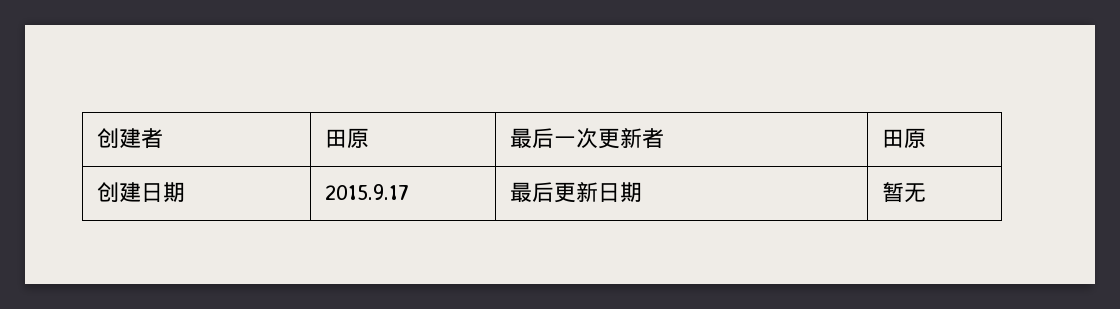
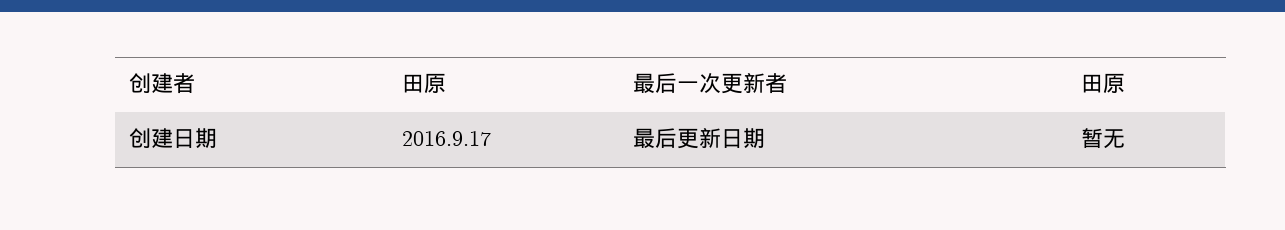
[325,184,410,200] 2015.9.17 -> [401,131,491,146] 2016.9.17

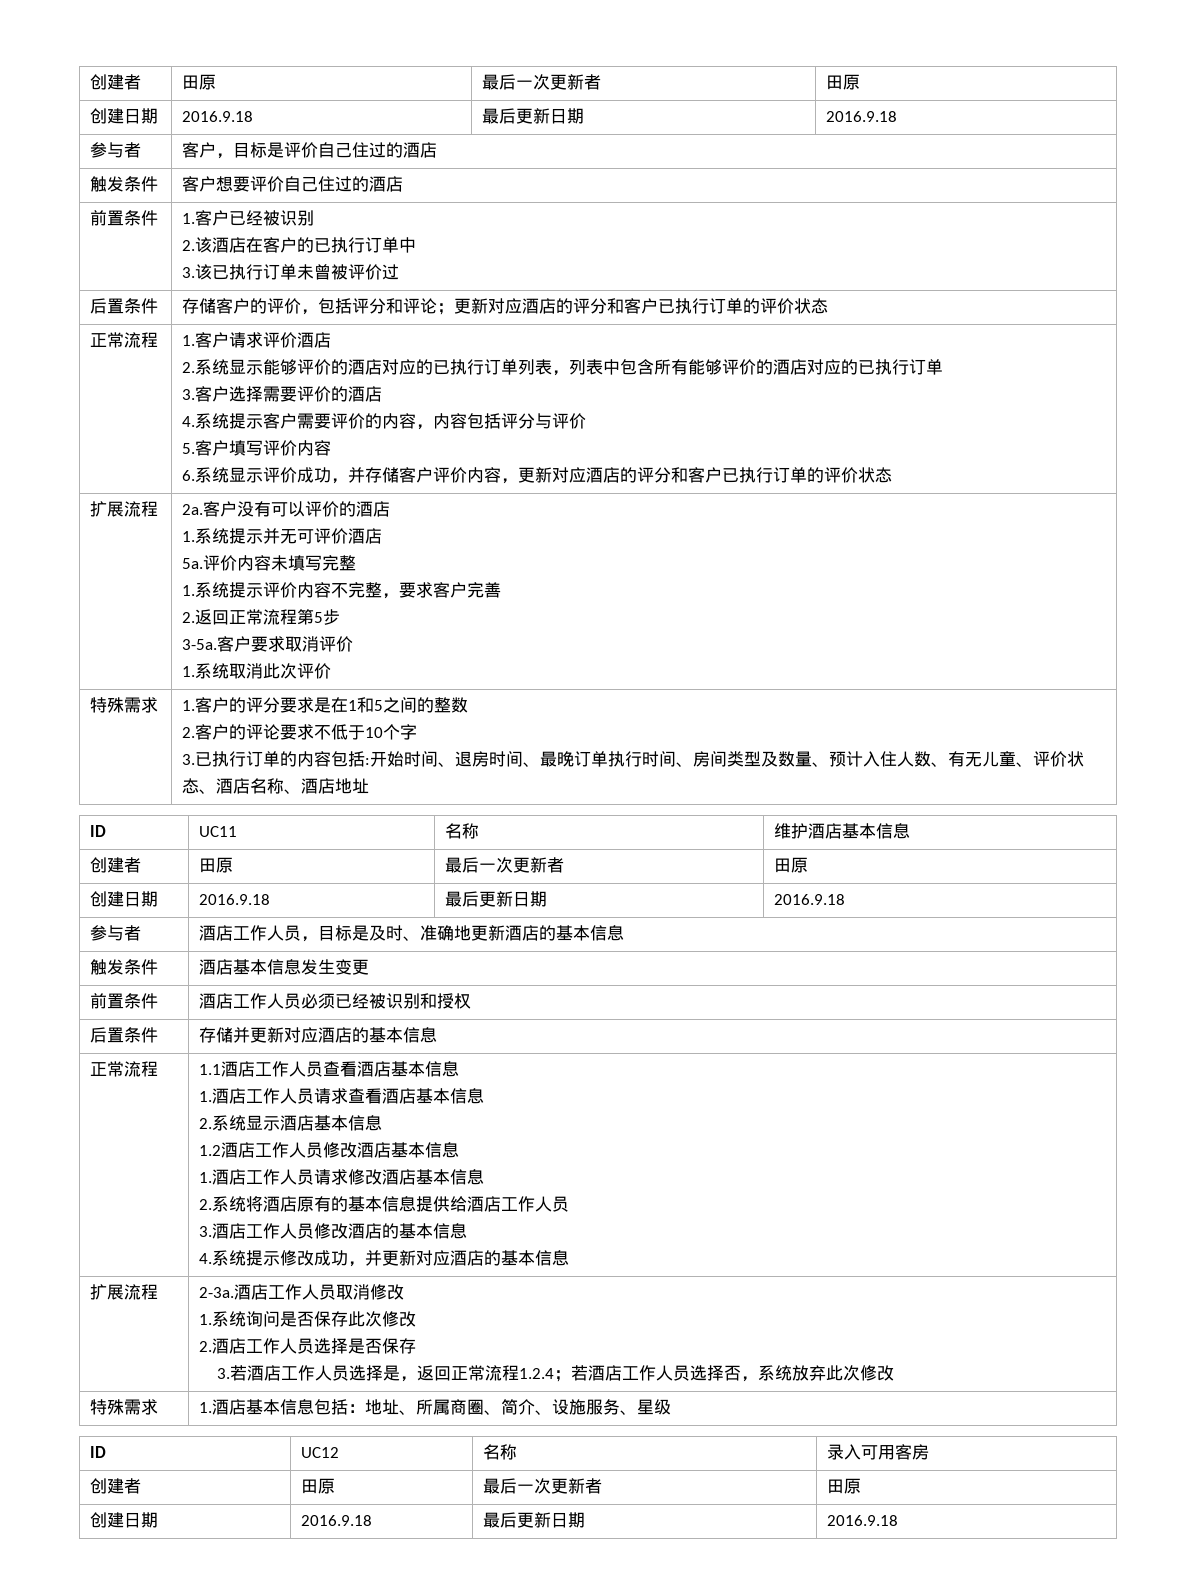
[128,73,195,94] [401,73,446,94] [632,73,787,94] [1080,73,1125,94] [128,128,217,149] [401,131,491,146] [632,128,765,149] [1080,128,1125,149] 创建者 | 田原 | 最后一次更新者 | 田原 // 创建日期 | 2016.9.17 | 最后更新日期 | 暂无 -> [90,74,142,90] [182,74,217,90] [482,74,602,90] [826,74,861,90] [90,108,159,124] [182,111,254,122] [482,108,585,124] [826,111,898,122] [90,142,142,158] [182,142,438,159] [90,176,159,192] [182,176,404,192] [90,210,159,226] [182,210,315,226] [182,237,417,253] [182,264,400,280] [90,298,159,314] [182,298,829,315] [90,332,159,348] [182,332,332,348] [182,359,944,376] [182,386,383,402] [182,413,587,430] [182,440,332,456] [182,467,893,484] [90,501,159,517] [182,501,391,517] [182,528,383,544] [182,555,357,571] [182,582,502,599] [182,609,341,625] [182,636,354,652] [182,663,332,679] [90,697,159,713] [182,697,469,713] [182,724,418,740] [182,751,1085,767] [182,778,370,794] [90,825,107,837] [199,826,238,837] [445,823,480,839] [774,823,911,839] [90,857,142,873] [199,857,234,873] [445,857,565,873] [774,857,809,873] [90,891,159,907] [199,894,271,905] [445,891,548,907] [774,894,846,905] [90,925,142,941] [199,925,625,942] [90,959,159,975] [199,959,370,975] [90,993,159,1009] [199,993,472,1009] [90,1027,159,1043] [199,1027,438,1043] [90,1061,159,1077] [199,1061,460,1077] [199,1088,485,1104] [199,1115,383,1131] [199,1142,460,1158] [199,1169,485,1185] [199,1196,570,1212] [199,1223,468,1239] [199,1250,570,1267] [90,1284,159,1300] [199,1284,405,1300] [199,1311,417,1327] [199,1338,417,1354] [217,1365,895,1382] [90,1399,159,1415] [199,1399,672,1415] [90,1446,107,1458] [301,1447,340,1458] [483,1444,518,1460] [827,1444,930,1460] [90,1478,142,1494] [301,1478,336,1494] [483,1478,603,1494] [827,1478,862,1494] [90,1512,159,1528] [301,1515,373,1526] [483,1512,586,1528] [827,1515,899,1526] 创建者 | 田原 | 最后一次更新者 | 田原 // 创建日期 | 2016.9.18 | 最后更新日期 | 2016.9.18 // 参与者 | 客户，目标是评价自己住过的酒店 // 触发条件 | 客户想要评价自己住过的酒店 // 前置条件 | 1.客户已经被识别 // 2.该酒店在客户的已执行订单中 // 3.该已执行订单未曾被评价过 // 后置条件 | 存储客户的评价，包括评分和评论；更新对应酒店的评分和客户已执行订单的评价状态 // 正常流程 | 1.客户请求评价酒店 // 2.系统显示能够评价的酒店对应的已执行订单列表，列表中包含所有能够评价的酒店对应的已执行订单 // 3.客户选择需要评价的酒店 // 4.系统提示客户需要评价的内容，内容包括评分与评价 // 5.客户填写评价内容 // 6.系统显示评价成功，并存储客户评价内容，更新对应酒店的评分和客户已执行订单的评价状态 // 扩展流程 | 2a.客户没有可以评价的酒店 // 1.系统提示并无可评价酒店 // 5a.评价内容未填写完整 // 1.系统提示评价内容不完整，要求客户完善 // 2.返回正常流程第5步 // 3-5a.客户要求取消评价 // 1.系统取消此次评价 // 特殊需求 | 1.客户的评分要求是在1和5之间的整数 // 2.客户的评论要求不低于10个字 // 3.已执行订单的内容包括:开始时间、退房时间、最晚订单执行时间、房间类型及数量、预计入住人数、有无儿童、评价状态、酒店名称、酒店地址 // ID | UC11 | 名称 | 维护酒店基本信息 // 创建者 | 田原 | 最后一次更新者 | 田原 // 创建日期 | 2016.9.18 | 最后更新日期 | 2016.9.18 // 参与者 | 酒店工作人员，目标是及时、准确地更新酒店的基本信息 // 触发条件 | 酒店基本信息发生变更 // 前置条件 | 酒店工作人员必须已经被识别和授权 // 后置条件 | 存储并更新对应酒店的基本信息 // 正常流程 | 1.1酒店工作人员查看酒店基本信息 // 1.酒店工作人员请求查看酒店基本信息 // 2.系统显示酒店基本信息 // 1.2酒店工作人员修改酒店基本信息 // 1.酒店工作人员请求修改酒店基本信息 // 2.系统将酒店原有的基本信息提供给酒店工作人员 // 3.酒店工作人员修改酒店的基本信息 // 4.系统提示修改成功，并更新对应酒店的基本信息 // 扩展流程 | 2-3a.酒店工作人员取消修改 // 1.系统询问是否保存此次修改 // 2.酒店工作人员选择是否保存 // 3.若酒店工作人员选择是，返回正常流程1.2.4；若酒店工作人员选择否，系统放弃此次修改 // 特殊需求 | 1.酒店基本信息包括：地址、所属商圈、简介、设施服务、星级 // ID | UC12 | 名称 | 录入可用客房 // 创建者 | 田原 | 最后一次更新者 | 田原 // 创建日期 | 2016.9.18 | 最后更新日期 | 2016.9.18

